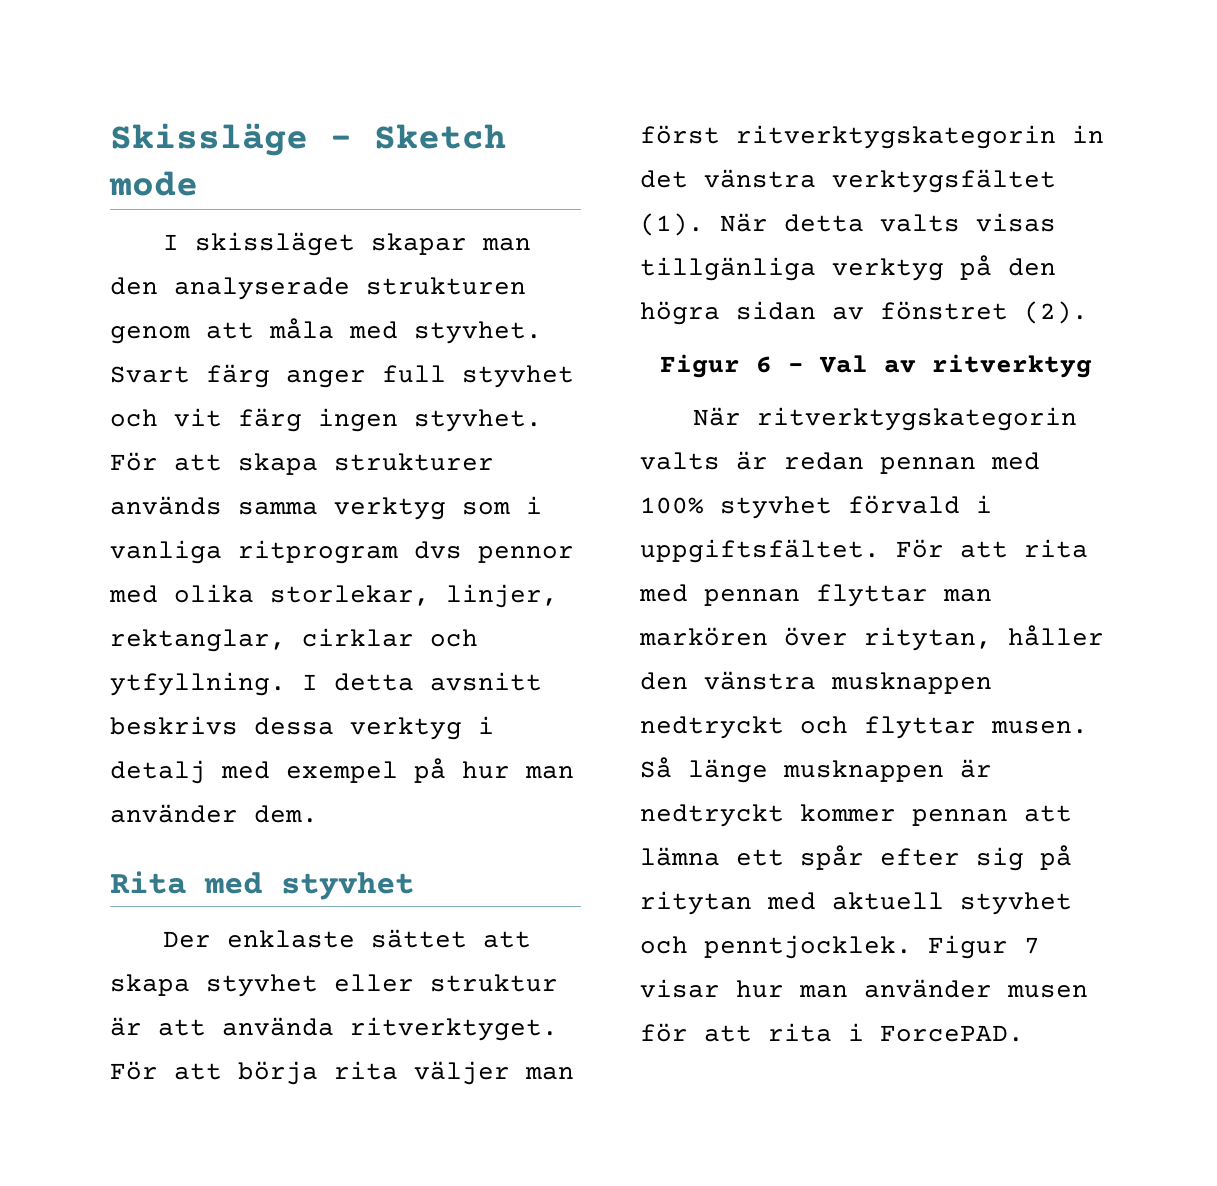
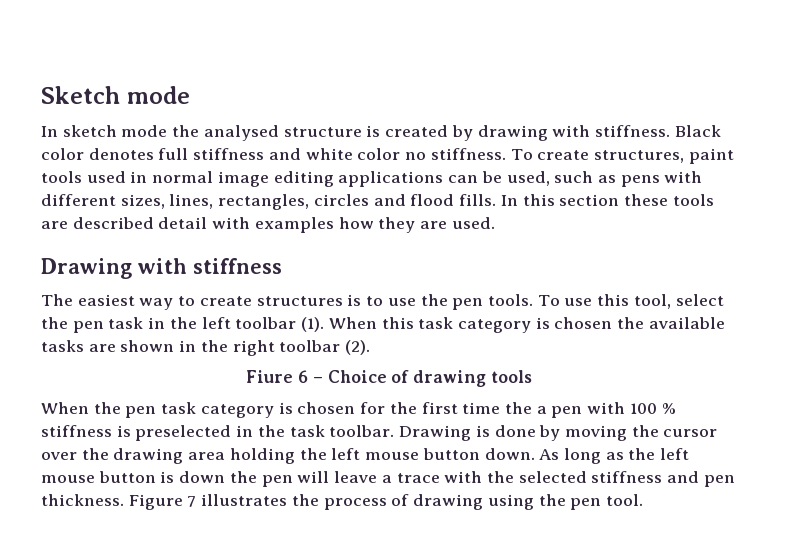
[110,123,352,156] Skissläge – -> (41, 95) none
[163,232,532,256] [110,277,526,300] [110,318,542,344] [110,364,574,388] [110,408,542,432] [110,452,494,475] [110,496,542,520] [110,540,574,564] [109,584,558,608] [110,628,478,652] [110,672,542,696] [110,716,494,740] [110,758,574,784] [110,804,318,823] [110,871,414,900] [163,929,532,948] [110,974,558,997] [110,1017,558,1041] [110,1061,574,1085] [640,125,1104,149] [640,169,1056,193] [640,213,1056,236] [640,255,1056,281] [640,301,1008,325] I skissläget skapar man den analyserade strukturen genom att måla med styvhet. Svart färg anger full styvhet och vit färg ingen styvhet. För att skapa strukturer används samma verktyg som i vanliga ritprogram dvs pennor med olika storlekar, linjer, rektanglar, cirklar och ytfyllning. I detta avsnitt beskrivs dessa verktyg i detalj med exempel på hur man använder dem. // Rita med styvhet // Der enklaste sättet att skapa styvhet eller struktur är att använda ritverktyget. För att börja rita väljer man först ritverktygskategorin in det vänstra verktygsfältet (1). När detta valts visas tillgänliga verktyg på den högra sidan av fönstret -> [41,125,721,141] [41,148,734,164] [41,171,703,187] [41,194,714,210] [41,217,495,233] [41,258,282,279] [41,294,724,310] [41,317,725,333] [41,340,341,356] In sketch mode the analysed structure is created by drawing with stiffness. Black color denotes full stiffness and white color no stiffness. To create structures, paint tools used in normal image editing applications can be used, such as pens with different sizes, lines, rectangles, circles and flood fills. In this section these tools are described detail with examples how they are used. // Drawing with stiffness // The easiest way to create structures is to use the pen tools. To use this tool, select the pen task in the left toolbar (1). When this task category is chosen the available tasks are shown in the right toolbar
[659,354,740,378] Figur -> [246,370,294,383] Fiure
[818,354,1092,378] [693,407,1078,431] [640,451,1040,474] [640,495,992,519] [640,539,1088,563] [639,584,992,607] [639,625,1104,651] [640,671,992,694] [640,716,1088,739] [640,757,992,783] [640,804,1072,827] [640,845,1072,871] [640,891,1072,915] [640,935,1040,959] [640,979,1088,998] [640,1023,1024,1042] Val av ritverktyg // När ritverktygskategorin valts är redan pennan med 100% styvhet förvald i uppgiftsfältet. För att rita med pennan flyttar man markören över ritytan, håller den vänstra musknappen nedtryckt och flyttar musen. Så länge musknappen är nedtryckt kommer pennan att lämna ett spår efter sig på ritytan med aktuell styvhet och penntjocklek. Figur 7 visar hur man använder musen för att rita i ForcePAD. -> [327,370,532,387] [41,402,676,418] [41,425,718,441] [41,448,690,464] [41,471,735,487] [41,494,643,510] Choice of drawing tools // When the pen task category is chosen for the first time the a pen with 100 % stiffness is preselected in the task toolbar. Drawing is done by moving the cursor over the drawing area holding the left mouse button down. As long as the left mouse button is down the pen will leave a trace with the selected stiffness and pen thickness. Figure 7 illustrates the process of drawing using the pen tool.

